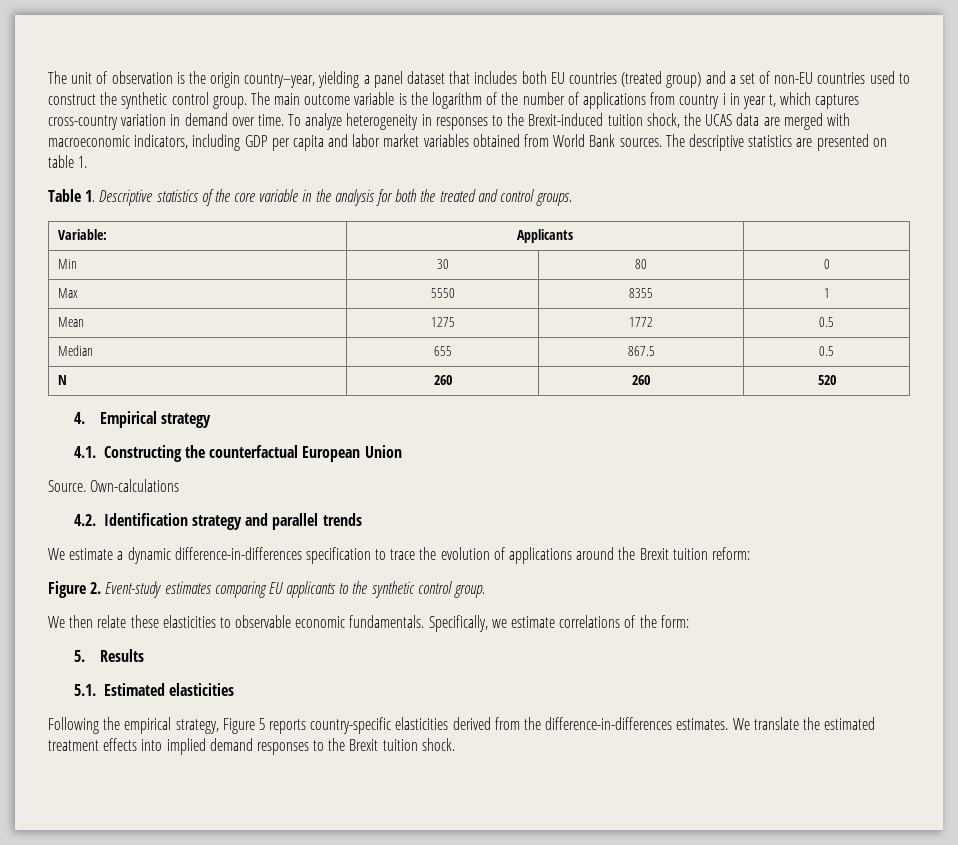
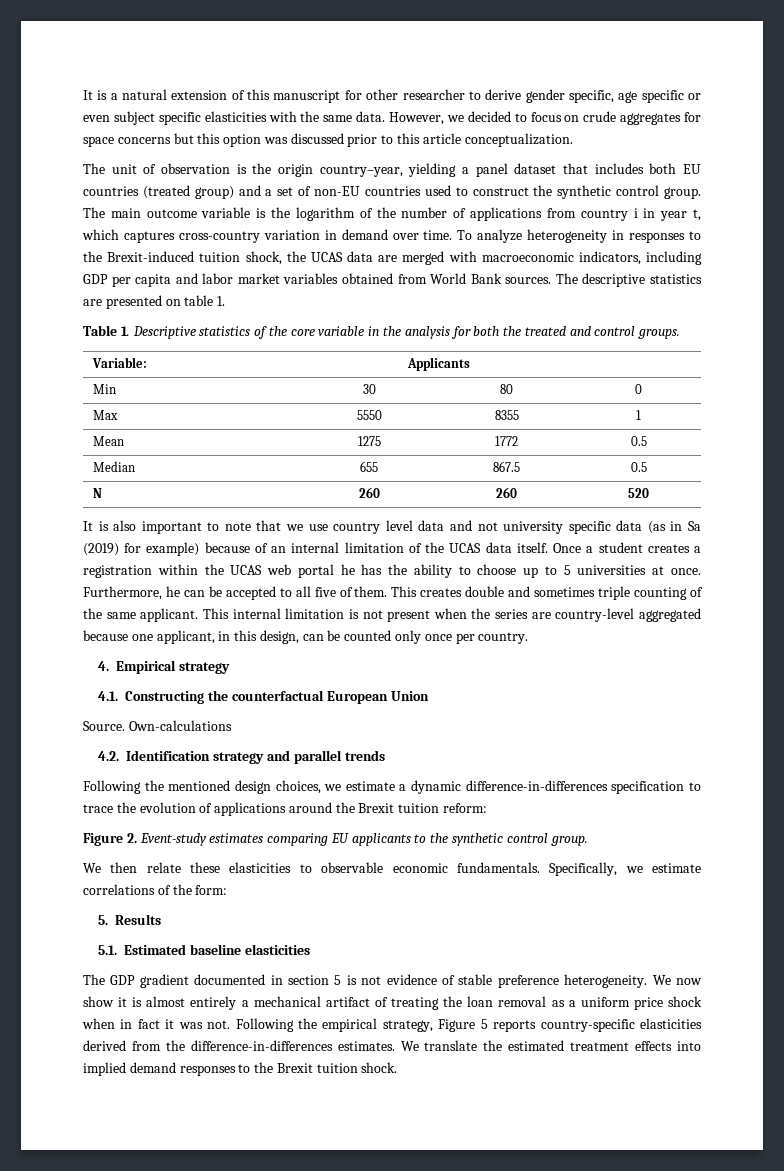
(48, 77) none -> [83,89,702,103] [83,111,701,125] [83,133,573,147] It is a natural extension of this manuscript for other researcher to derive gender specific, age specific or even subject specific elasticities with the same data. However, we decided to focus on crude aggregates for space concerns but this option was discussed prior to this article conceptualization. //
(836, 380) none -> [83,520,701,534] [83,542,702,556] [83,564,701,578] [83,586,704,600] [83,608,701,622] [83,630,529,644] // It is also important to note that we use country level data and not university specific data (as in Sa (2019) for example) because of an internal limitation of the UCAS data itself. Once a student creates a registration within the UCAS web portal he has the ability to choose up to 5 universities at once. Furthermore, he can be accepted to all five of them. This creates double and sometimes triple counting of the same applicant. This internal limitation is not present when the series are country-level aggregated because one applicant, in this design, can be counted only once per country.
[48,548,65,560] We -> [83,780,342,794] Following the mentioned design choices, we
(165, 689) none -> [190,944,242,955] baseline
(234, 689) none -> [83,974,702,988] [83,996,703,1010] [82,1018,231,1029] The GDP gradient documented in section 5 is not evidence of stable preference heterogeneity. We now show it is almost entirely a mechanical artifact of treating the loan removal as a uniform price shock when in fact it was not.

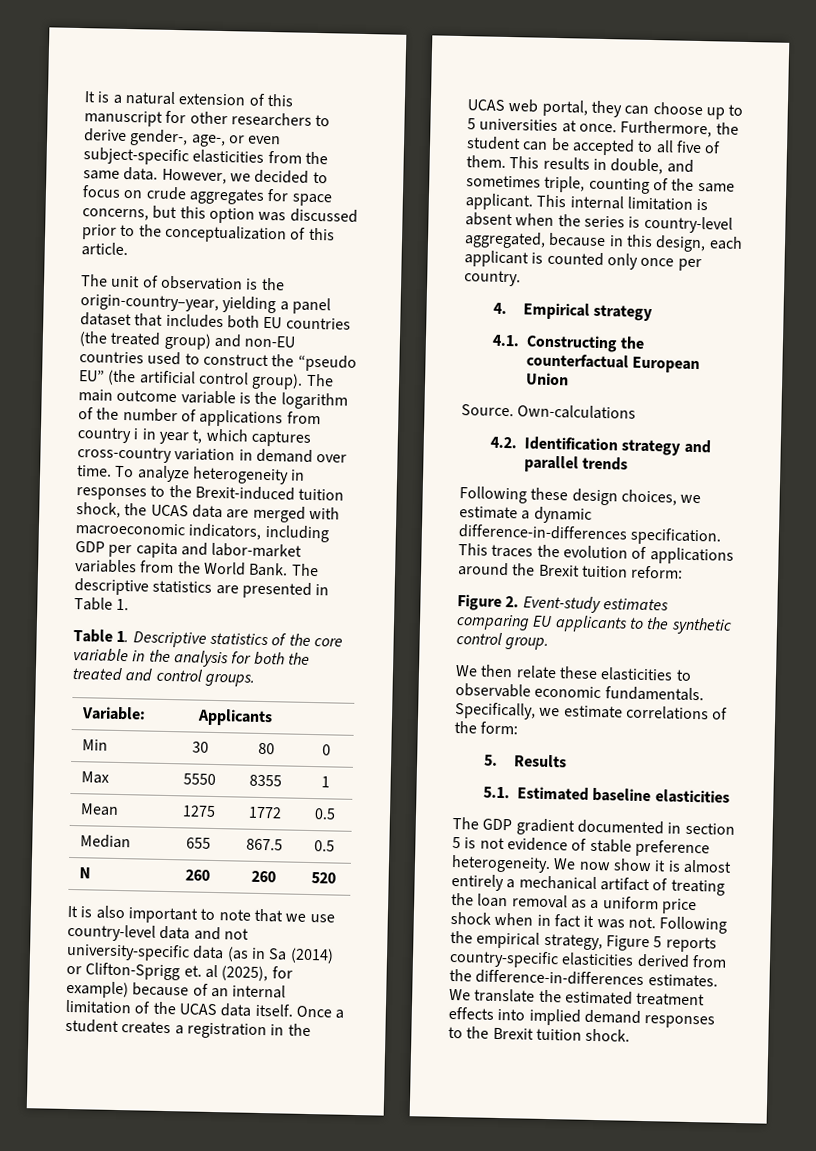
[402,89,465,100] researcher -> [230,112,312,127] researchers
[525,89,702,103] [83,111,297,125] gender specific, age specific or even subject specific elasticities with -> [129,129,282,148] [83,147,302,166] gender-, age-, or even subject-specific elasticities from
[117,137,171,144] concerns -> [82,208,149,221] concerns,
[397,133,573,147] this article conceptualization. -> [138,224,335,244] [81,242,128,257] the conceptualization of this article.
[278,164,403,177] origin country–year, -> [80,294,219,312] origin-country–year,
[142,185,312,199] (treated group) and a set of -> [79,331,242,350] (the treated group) and
[557,185,702,199] synthetic control group. -> [297,354,357,372] [78,369,304,390] “pseudo EU” (the artificial control group).
[202,273,552,284] labor market variables obtained from World Bank sources. -> [211,542,303,558] [74,559,289,577] labor-market variables from the World Bank.
[165,295,214,306] on table -> [315,584,330,596] [74,597,113,611] in Table
[333,520,413,534] country level -> [67,923,156,942] country-level
[503,521,611,534] university specific -> [66,942,190,962] university-specific
[83,543,119,556] (2019) -> [289,947,334,964] [66,962,269,982] (2014) or Clifton-Sprigg et. al (2025),
[157,564,198,575] within -> [270,1024,285,1036] in
[297,564,471,578] portal he has the ability to -> [541,99,650,118] portal, they can
[165,586,180,597] he -> [715,122,739,135] [466,136,521,151] the student
[420,586,505,597] creates double -> [542,156,664,175] results in double,
[598,586,631,600] triple -> [544,175,586,193] triple,
[362,610,431,622] not present -> [465,212,513,227] absent
[531,608,701,622] [83,630,341,644] are country-level aggregated because one applicant, in this design, can be -> [628,215,733,234] [464,231,743,253] [464,250,544,268] is country-level aggregated, because in this design, each applicant is
[144,780,231,791] the mentioned -> [530,487,569,501] these
[611,781,701,794] [83,804,113,813] specification to trace -> [630,527,723,546] [458,543,534,558] specification. This traces

